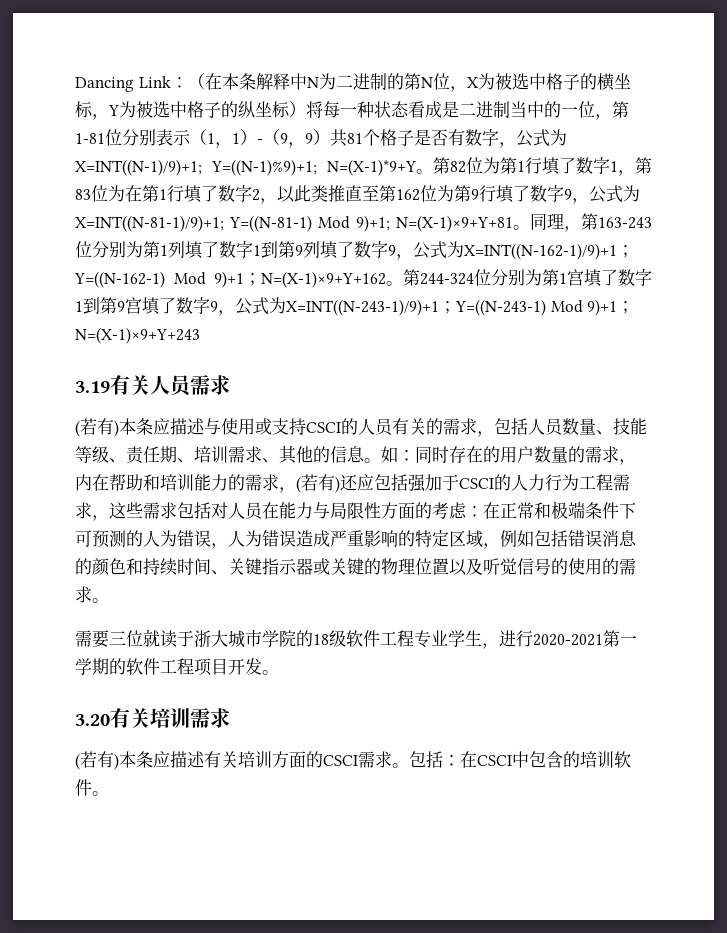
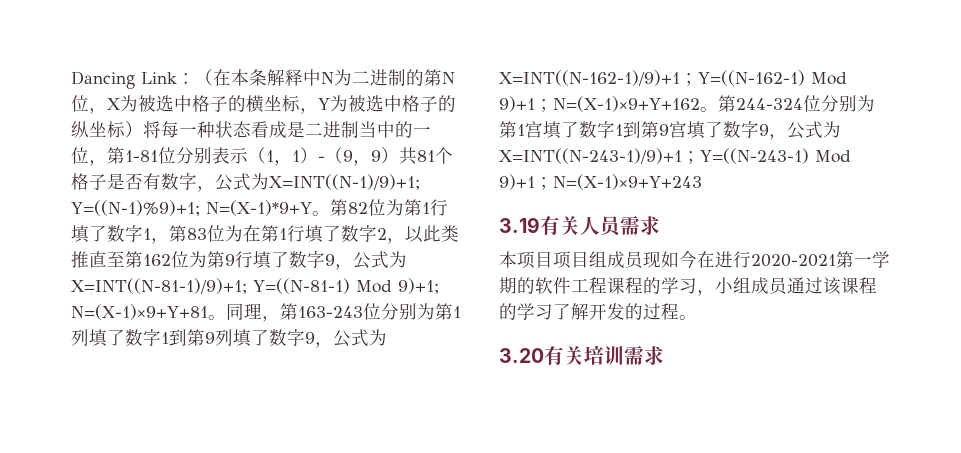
[75,418,647,437] [75,445,636,465] [75,474,630,493] [75,501,636,521] [75,530,637,549] [75,558,636,576] [75,586,109,603] [75,629,499,649] (若有)本条应描述与使用或支持CSCI的人员有关的需求，包括人员数量、技能等级、责任期、培训需求、其他的信息。如：同时存在的用户数量的需求，内在帮助和培训能力的需求，(若有)还应包括强加于CSCI的人力行为工程需求，这些需求包括对人员在能力与局限性方面的考虑：在正常和极端条件下可预测的人为错误，人为错误造成严重影响的特定区域，例如包括错误消息的颜色和持续时间、关键指示器或关键的物理位置以及听觉信号的使用的需求。 // 需要三位就读于浙大城市学院的18级软件工程专业学生， -> [499,250,715,269] 本项目项目组成员现如今在
[194,658,262,676] 项目开发 -> [607,277,877,296] [499,303,679,320] 课程的学习，小组成员通过该课程的学习了解开发的过程
[75,751,631,770] [75,779,109,796] // (若有)本条应描述有关培训方面的CSCI需求。包括：在CSCI中包含的培训软件。 -> (664, 355) none

